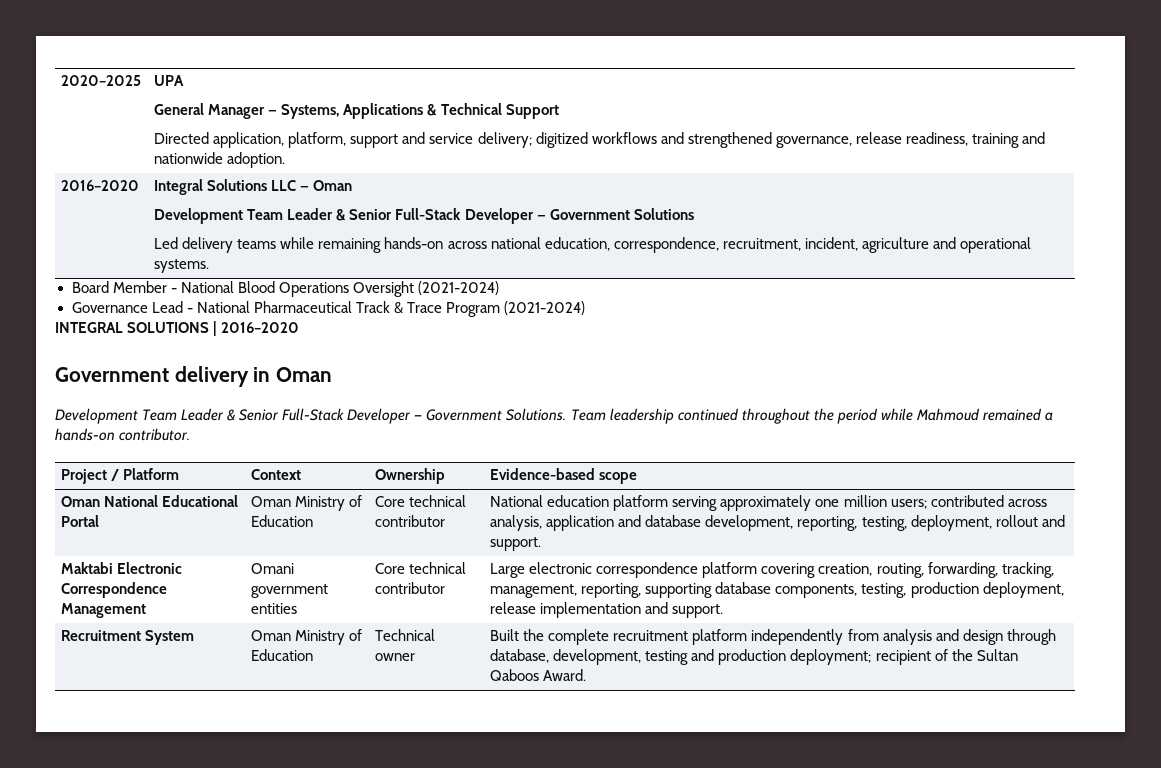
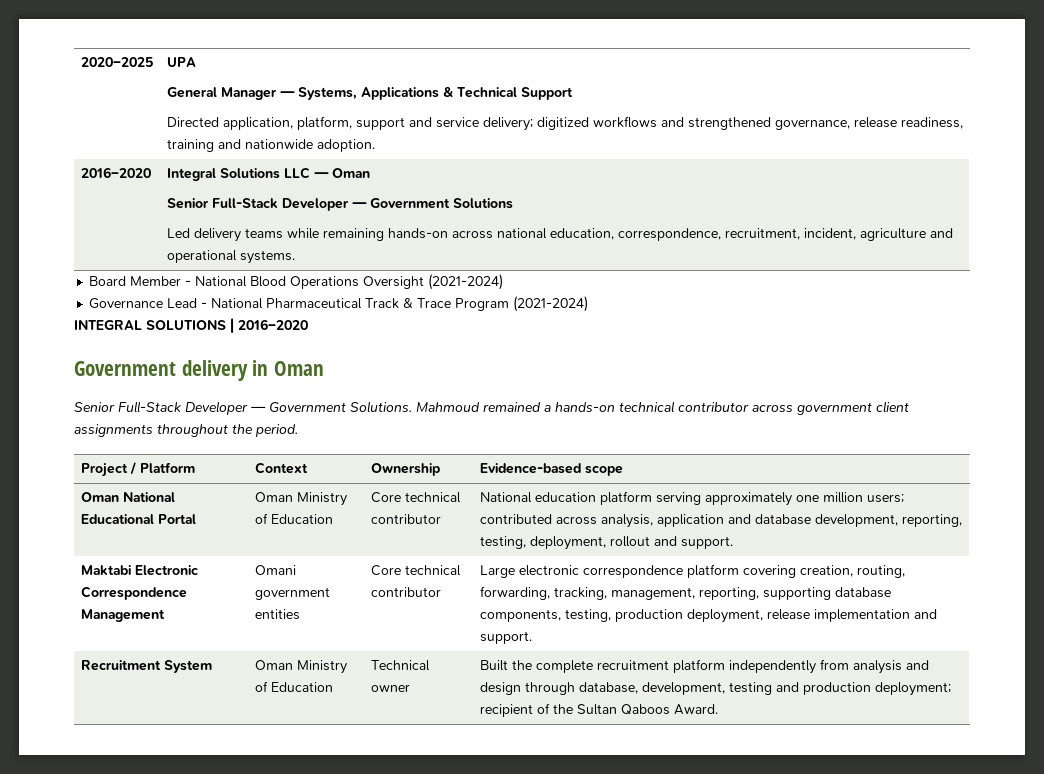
[154,208,347,224] Development Team Leader & -> (370, 173) none
[55,408,236,424] Development Team Leader & -> (325, 368) none
[570,408,1053,424] [55,428,191,441] Team leadership continued throughout the period while Mahmoud remained a hands-on contributor. -> [416,401,909,415] [74,424,298,437] Mahmoud remained a hands-on technical contributor across government client assignments throughout the period.

